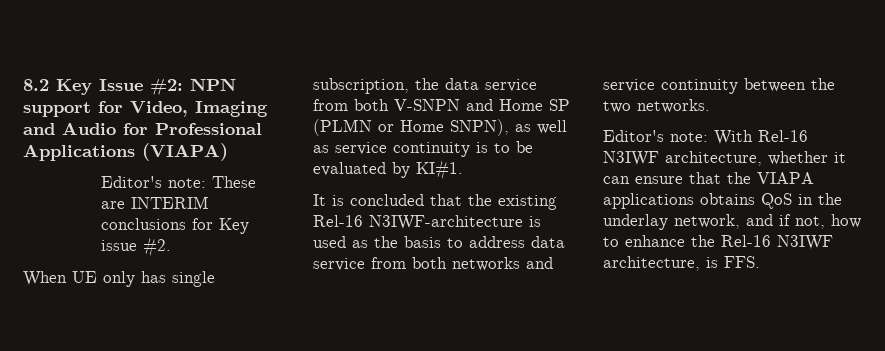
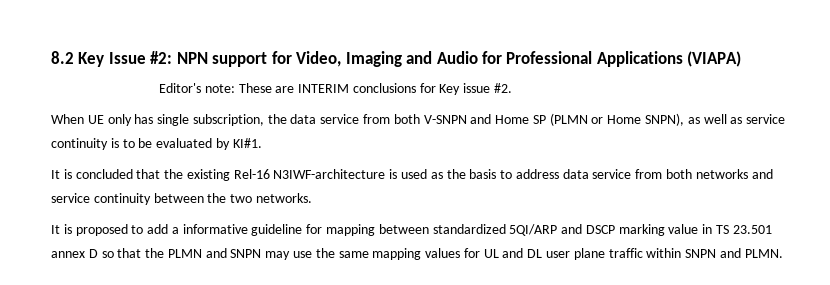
[603,130,808,145] [603,151,846,166] [603,172,814,184] [603,193,842,209] [603,214,861,230] [603,235,833,250] [603,256,760,271] Editor's note: With Rel-16 N3IWF architecture, whether it can ensure that the VIAPA applications obtains QoS in the underlay network, and if not, how to enhance the Rel-16 N3IWF architecture, is FFS. -> [51,224,772,236] [51,248,783,260] It is proposed to add a informative guideline for mapping between standardized 5QI/ARP and DSCP marking value in TS 23.501 annex D so that the PLMN and SNPN may use the same mapping values for UL and DL user plane traffic within SNPN and PLMN.

